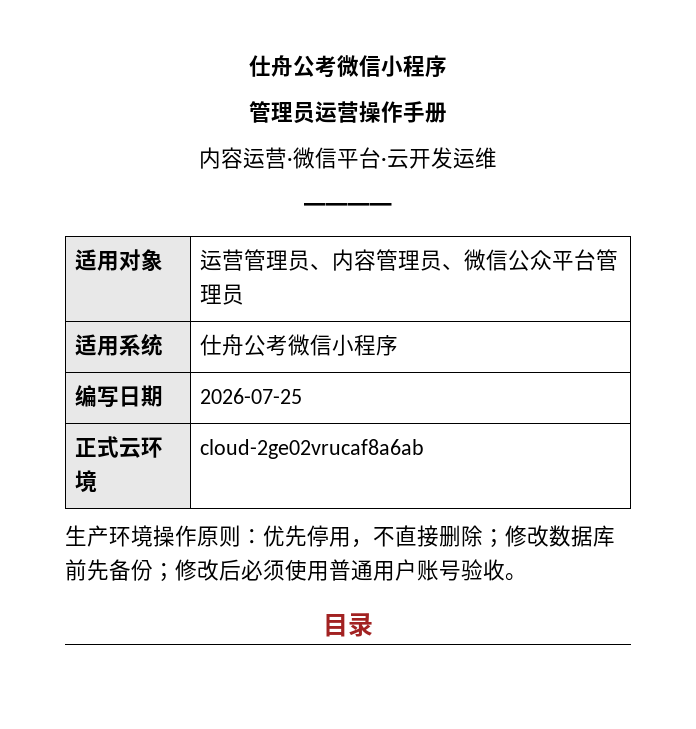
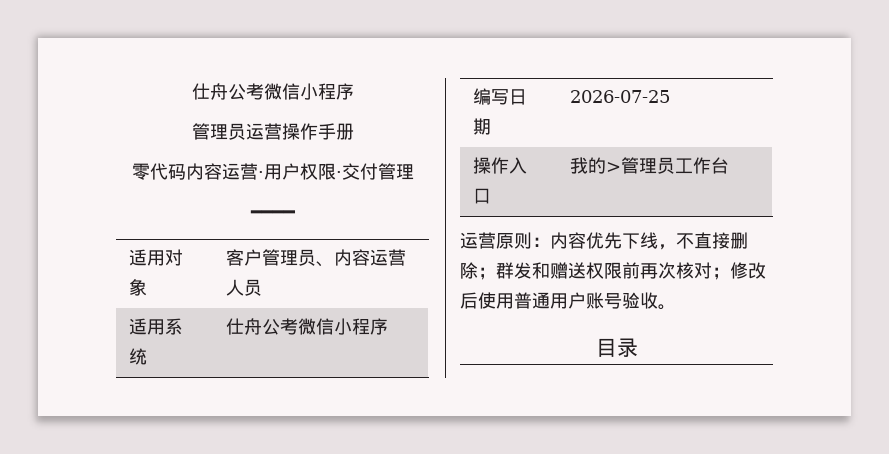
(447, 112) none -> [131,163,186,180] 零代码
[293,147,497,169] 微信平台·云开发运维 -> [263,163,414,180] 用户权限·交付管理
[199,249,244,271] 运营 -> [226,249,263,266] 客户
[375,249,618,271] [199,284,222,304] 管理员、微信公众平台管理 -> [370,249,407,266] [226,279,245,296] 运营人
[74,436,163,458] [74,470,97,492] [199,439,424,459] [65,525,615,548] [65,559,153,581] 正式云环境 | cloud-2ge02vrucaf8a6ab // 生产环境操作原则：优先停用，不直接删除；修改数据库前先备份 -> [473,157,528,174] [473,188,492,204] [570,157,730,174] [460,232,748,250] [460,262,712,280] 操作入口 | 我的>管理员工作台 // 运营原则：内容优先下线，不直接删除；群发和赠送权限前再次核对
[241,559,285,581] 必须 -> (478, 300) none

